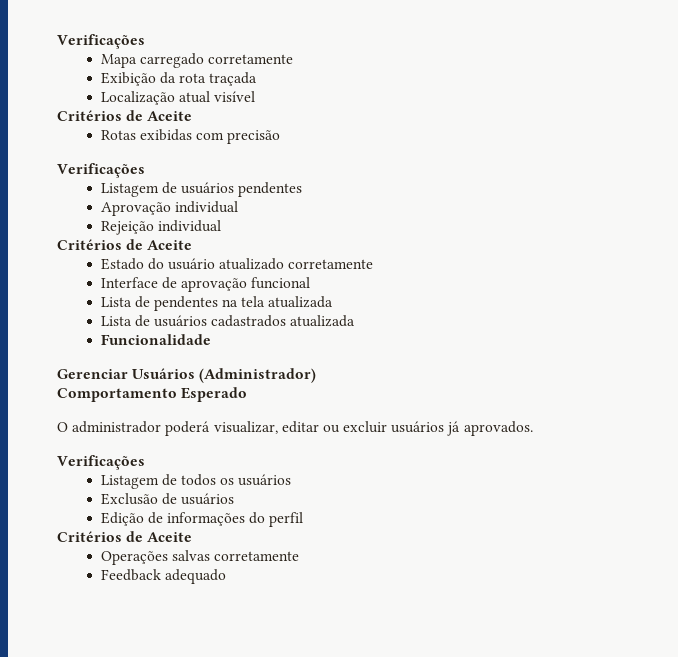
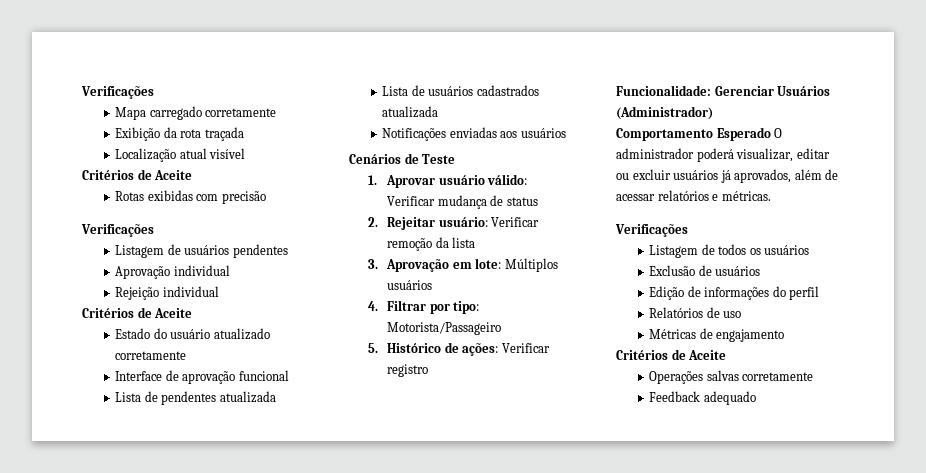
[222,296,266,307] na tela -> (217, 398) none
[100,334,211,345] Funcionalidade // -> [382,127,566,141] [349,153,456,164] [368,174,528,188] [387,195,538,209] [368,217,540,230] [387,237,476,251] [368,258,558,272] [387,280,433,290] [368,300,480,314] [387,322,502,335] [368,342,550,356] [387,364,429,377] [616,85,711,96] Notificações enviadas aos usuários // Cenários de Teste // 1. Aprovar usuário válido: Verificar mudança de status // 2. Rejeitar usuário: Verificar remoção da lista // 3. Aprovação em lote: Múltiplos usuários // 4. Filtrar por tipo: Motorista/Passageiro // 5. Histórico de ações: Verificar registro // Funcionalidade:
(248, 394) // -> (771, 134) none
[463,421,533,436] aprovados. -> [734,169,839,183] [616,190,771,201] aprovados, além de acessar relatórios e métricas.
(304, 519) none -> [649,307,742,318] [649,328,785,342] // Relatórios de uso // Métricas de engajamento

